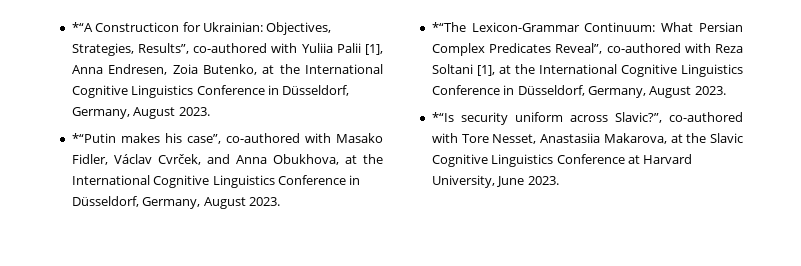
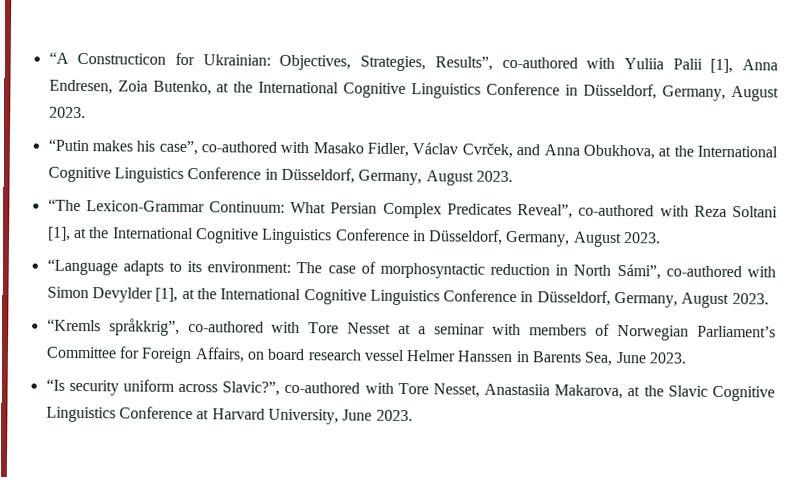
[71,22,93,32] *“A -> [48,51,69,64] “A
[71,133,116,143] *“Putin -> [47,138,89,152] “Putin
[431,22,466,32] *“The -> [47,198,81,212] “The
[431,112,454,122] *“Is -> [46,258,776,280] [46,286,769,309] [46,318,776,341] [45,346,687,366] [45,378,65,391] “Language adapts to its environment: The case of morphosyntactic reduction in North Sámi”, co-authored with Simon Devylder [1], at the International Cognitive Linguistics Conference in Düsseldorf, Germany, August 2023. // “Kremls språkkrig”, co-authored with Tore Nesset at a seminar with members of Norwegian Parliament’s Committee for Foreign Affairs, on board research vessel Helmer Hanssen in Barents Sea, June 2023. // “Is

